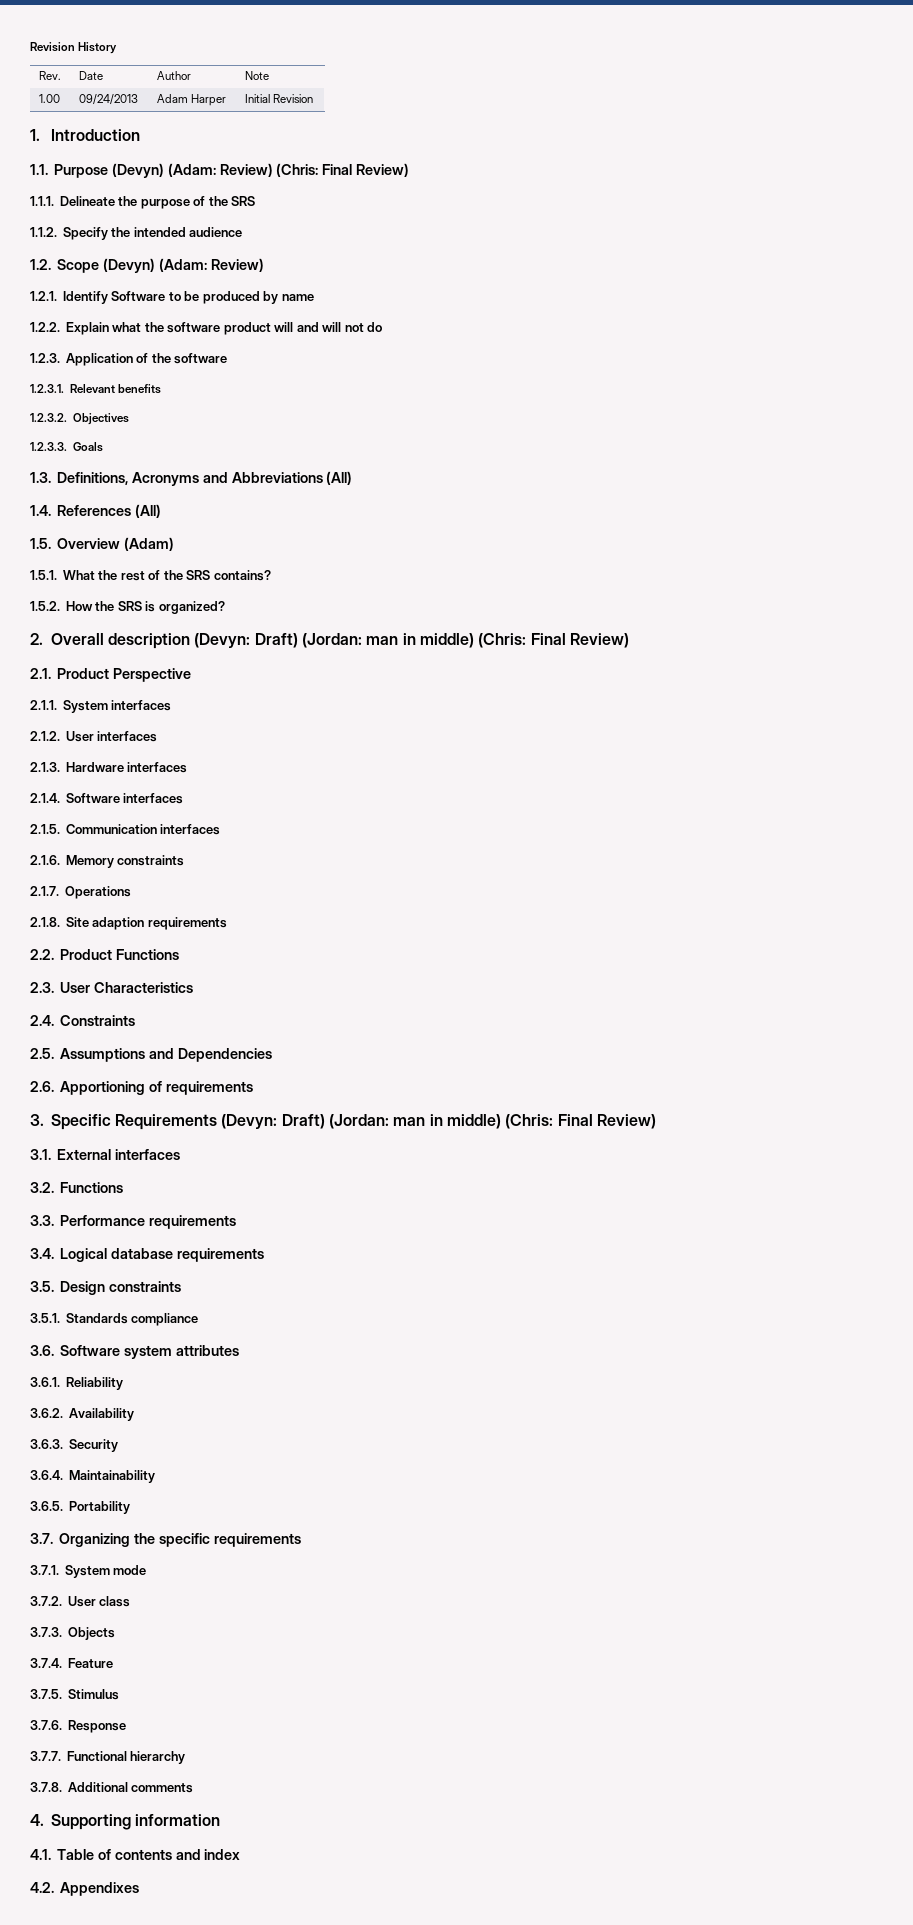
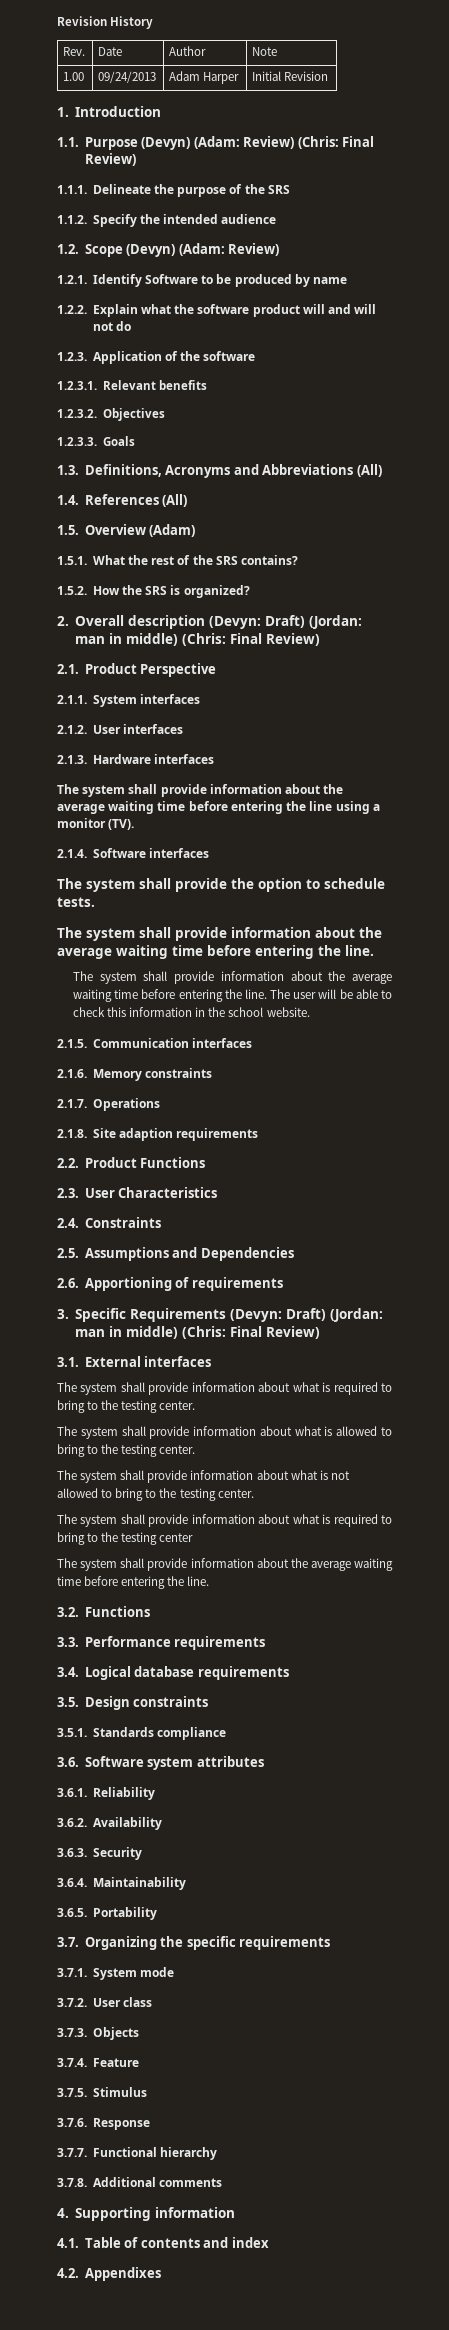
[30,793,184,804] 2.1.4. Software interfaces -> [57,784,344,797] [57,801,380,814] [57,818,135,830] [57,848,209,858] [57,878,385,892] [57,897,95,907] [57,927,382,941] [57,945,374,959] [72,971,393,984] [72,989,392,1002] [72,1007,310,1017] The system shall provide information about the average waiting time before entering the line using a monitor (TV). // 2.1.4. Software interfaces // The system shall provide the option to schedule tests. // The system shall provide information about the average waiting time before entering the line. // The system shall provide information about the average waiting time before entering the line. The user will be able to check this information in the school website.
(180, 1154) none -> [57,1382,392,1395] [57,1400,196,1413] [57,1426,392,1439] [57,1444,196,1457] [57,1470,350,1483] [57,1488,254,1501] [57,1514,392,1527] [57,1532,194,1545] [57,1558,393,1571] [57,1576,210,1589] // The system shall provide information about what is required to bring to the testing center. // The system shall provide information about what is allowed to bring to the testing center. // The system shall provide information about what is not allowed to bring to the testing center. // The system shall provide information about what is required to bring to the testing center // The system shall provide information about the average waiting time before entering the line.

